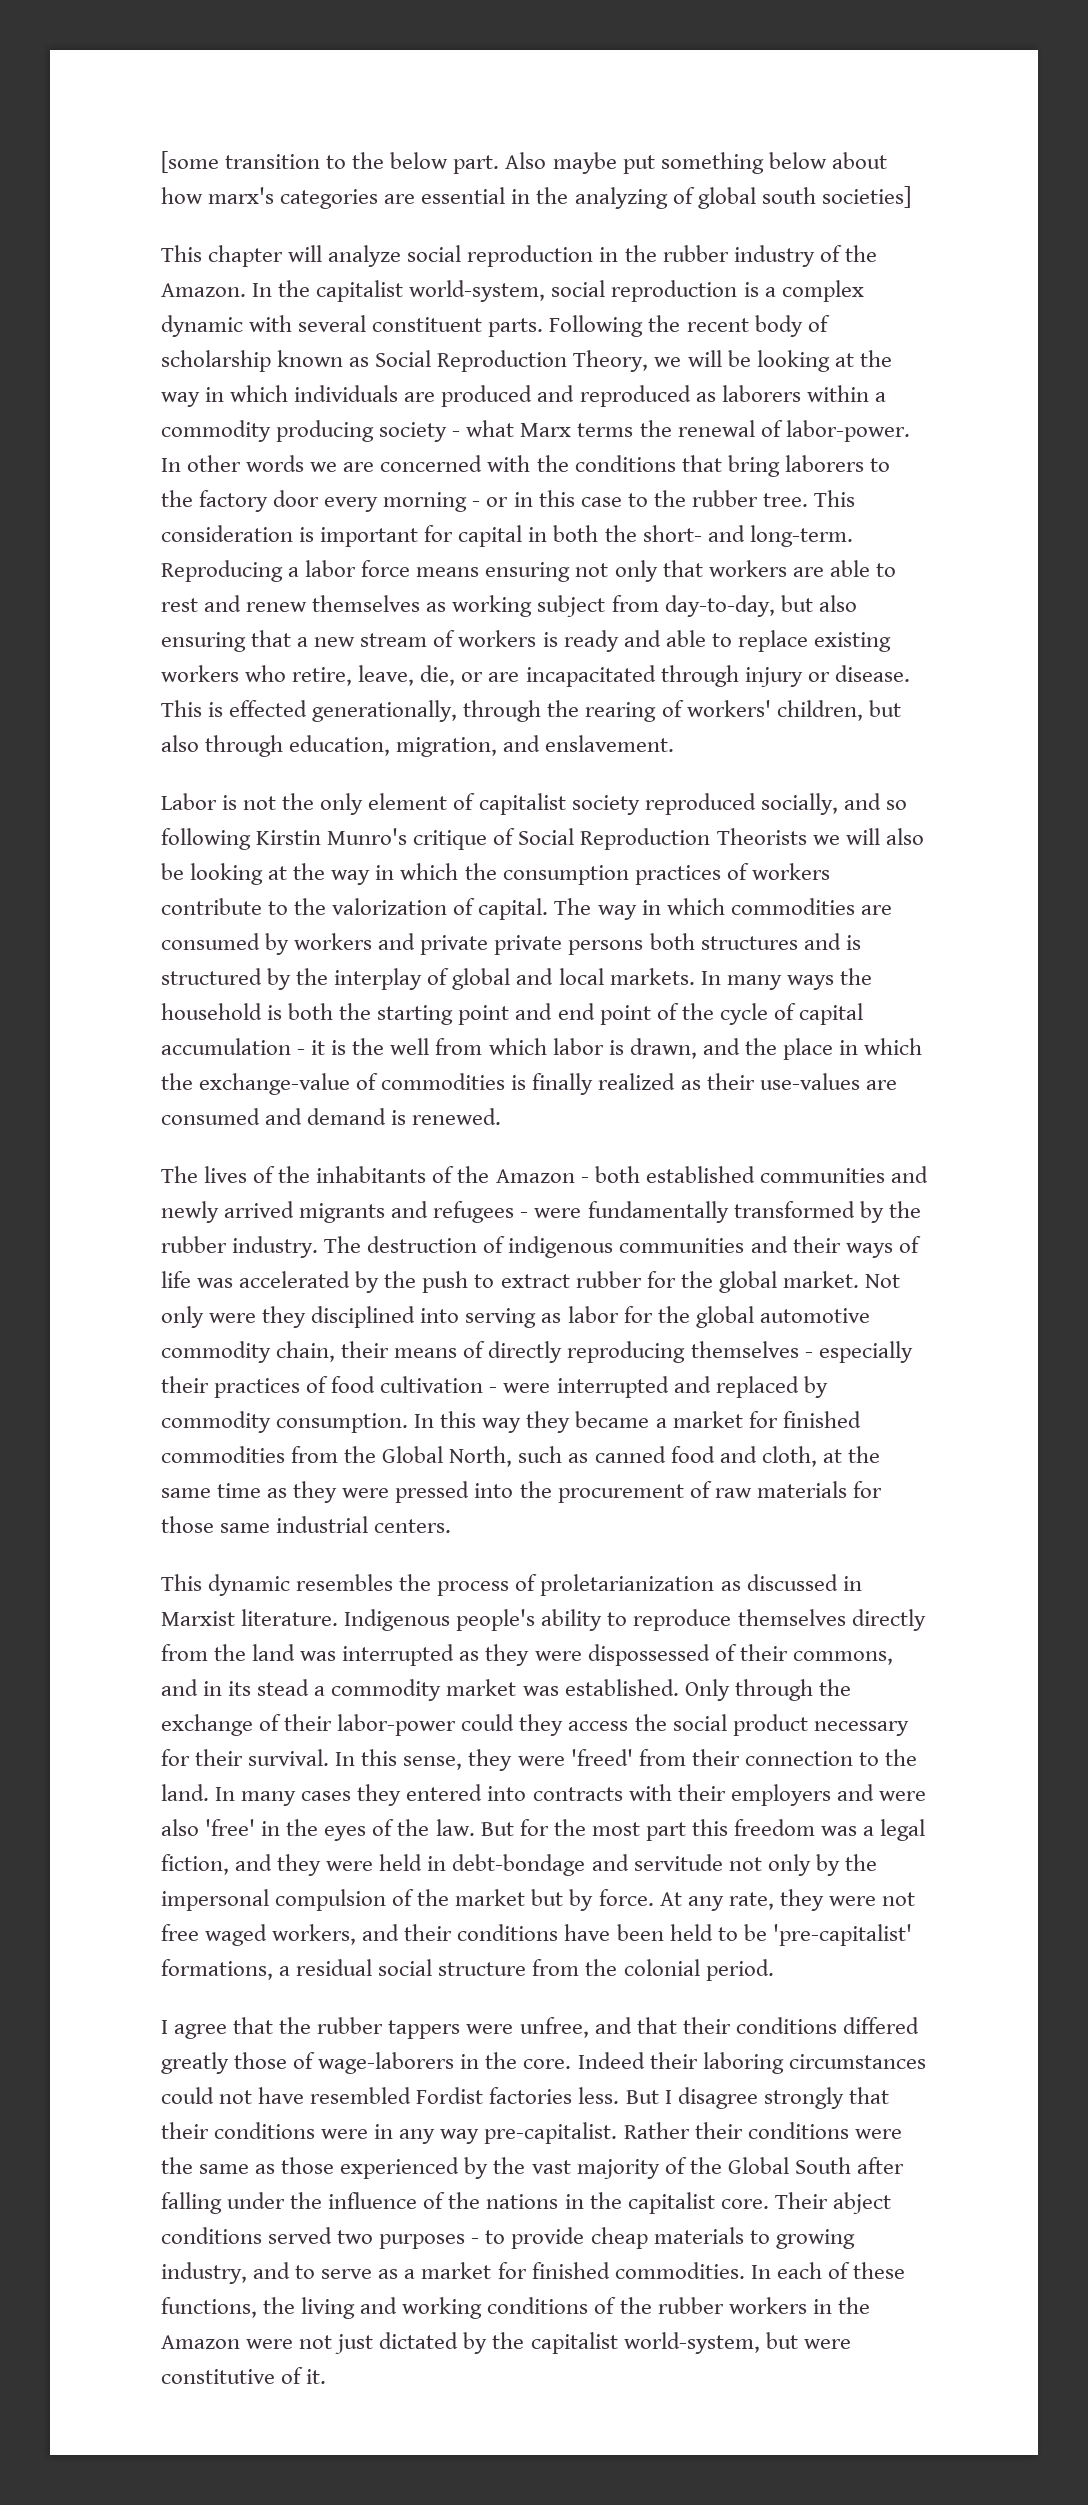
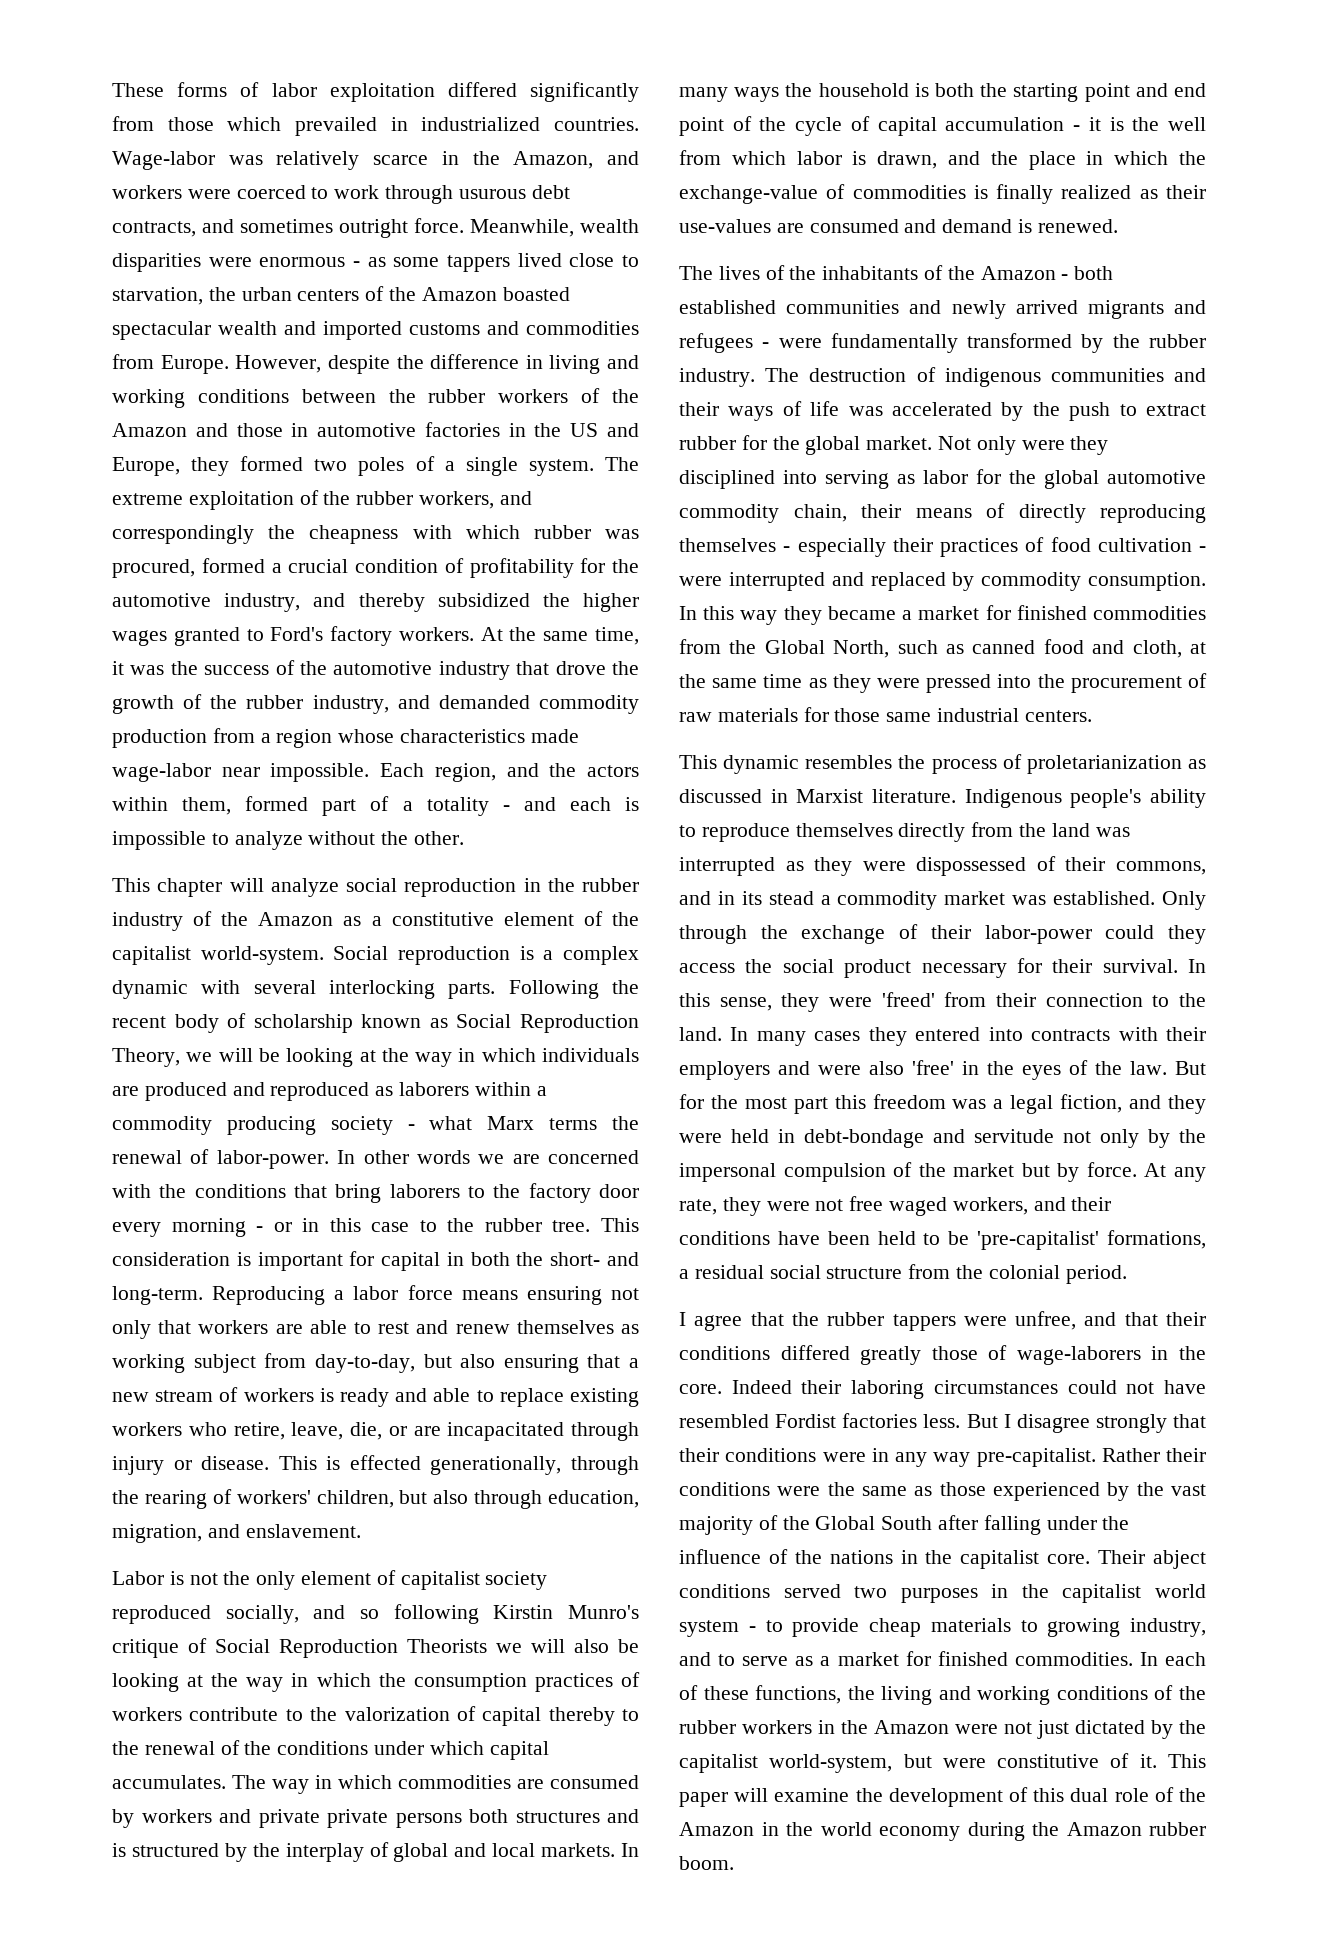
[161,151,887,174] [161,186,911,209] [some transition to the below part. Also maybe put something below about how marx's categories are essential in the analyzing of global south societies] -> [112,82,639,102] [112,116,639,136] [112,151,639,170] [112,185,570,204] [112,218,639,238] [112,253,639,272] [112,286,570,305] [112,321,639,340] [112,354,639,374] [112,388,639,408] [112,422,639,437] [112,456,639,476] [112,490,532,510] [112,525,640,544] [112,558,639,578] [112,593,639,612] [112,626,639,646] [112,660,639,680] [112,694,639,714] [112,728,579,748] [112,763,639,782] [112,796,640,816] [112,831,465,850] These forms of labor exploitation differed significantly from those which prevailed in industrialized countries. Wage-labor was relatively scarce in the Amazon, and workers were coerced to work through usurous debt contracts, and sometimes outright force. Meanwhile, wealth disparities were enormous - as some tappers lived close to starvation, the urban centers of the Amazon boasted spectacular wealth and imported customs and commodities from Europe. However, despite the difference in living and working conditions between the rubber workers of the Amazon and those in automotive factories in the US and Europe, they formed two poles of a single system. The extreme exploitation of the rubber workers, and correspondingly the cheapness with which rubber was procured, formed a crucial condition of profitability for the automotive industry, and thereby subsidized the higher wages granted to Ford's factory workers. At the same time, it was the success of the automotive industry that drove the growth of the rubber industry, and demanded commodity production from a region whose characteristics made wage-labor near impossible. Each region, and the actors within them, formed part of a totality - and each is impossible to analyze without the other.
[161,280,606,302] Amazon. In the capitalist world-system, social -> [258,911,639,926] [112,946,389,965] Amazon as a constitutive element of the capitalist world-system. Social
[372,317,483,332] constituent -> [328,980,435,999] interlocking
[478,898,549,920] capital. -> [482,1707,639,1726] [112,1740,549,1760] [112,1775,226,1789] capital thereby to the renewal of the conditions under which capital accumulates.
(466, 2241) none -> [991,1584,1206,1603] [679,1620,739,1637] in the capitalist world system
(327, 2376) none -> [1168,1754,1206,1768] [679,1787,1206,1807] [679,1822,1206,1841] [679,1856,734,1870] This paper will examine the development of this dual role of the Amazon in the world economy during the Amazon rubber boom.

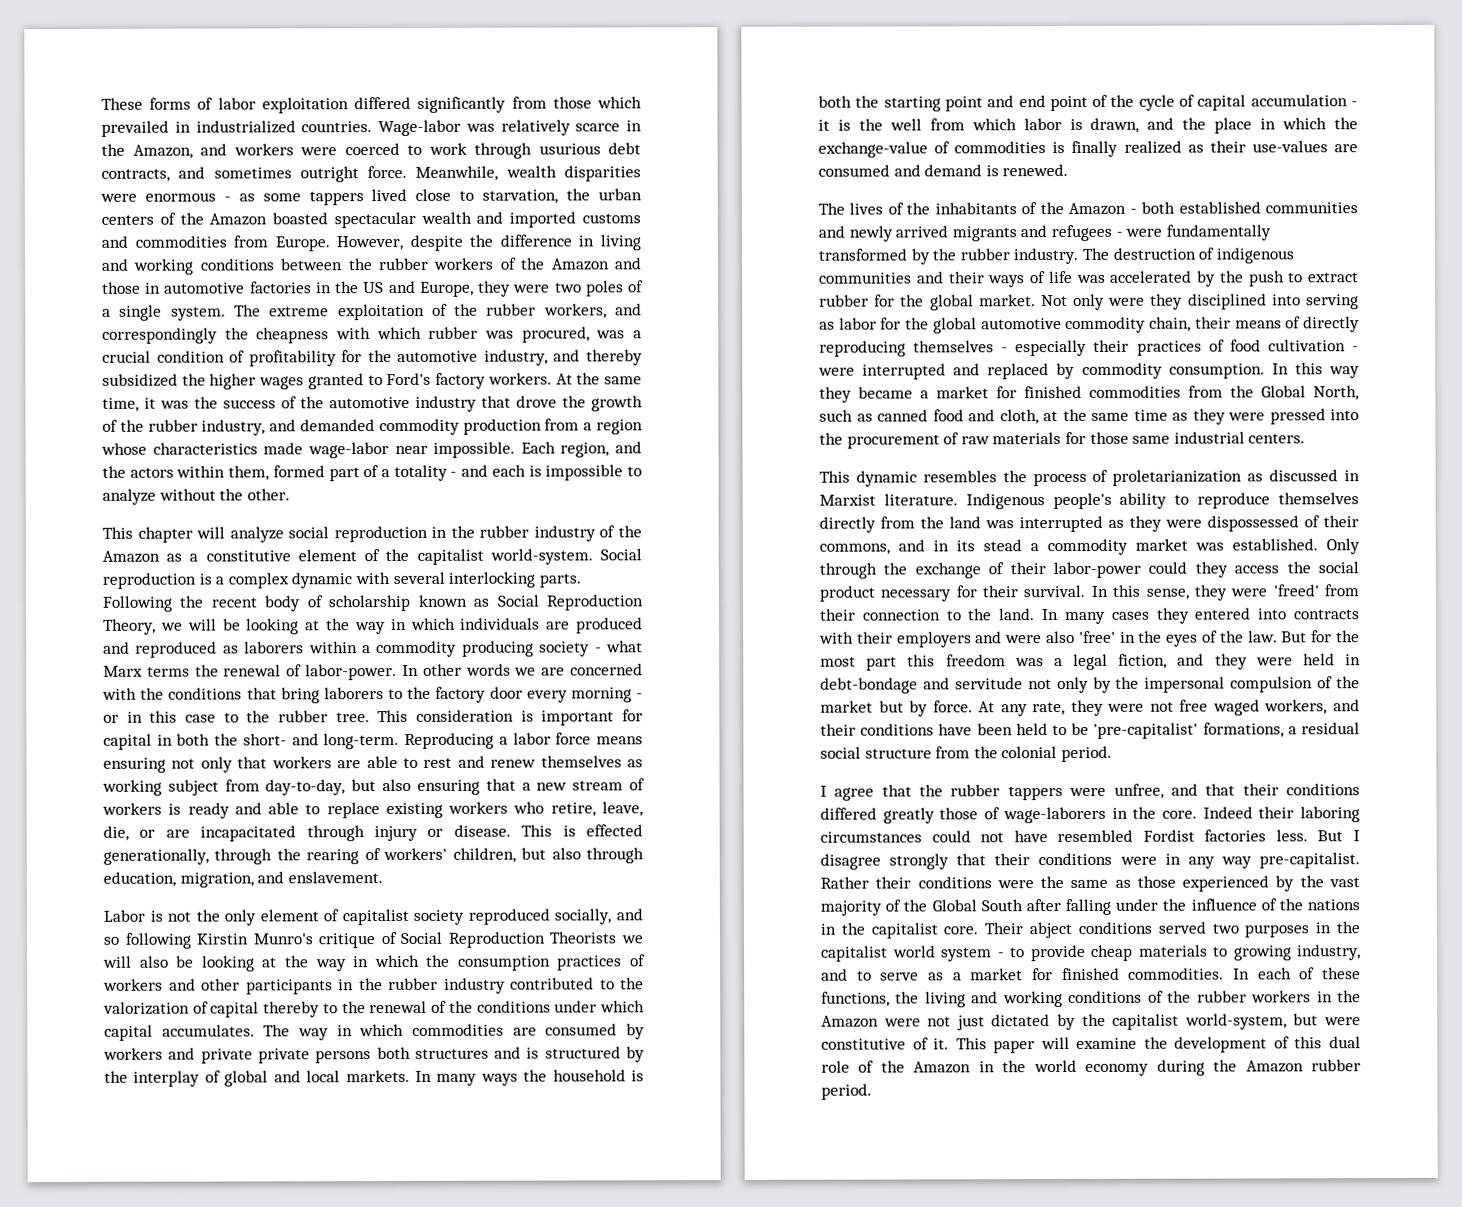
[458,189,526,199] usurous -> [538,143,601,155] usurious
[240,456,304,471] formed -> [513,284,551,293] were
[201,558,265,573] formed -> [596,330,626,339] was
[189,1707,279,1721] contribute -> [168,977,594,995] and other participants in the rubber industry contributed
[679,1856,734,1870] boom. -> [821,1083,872,1100] period.

